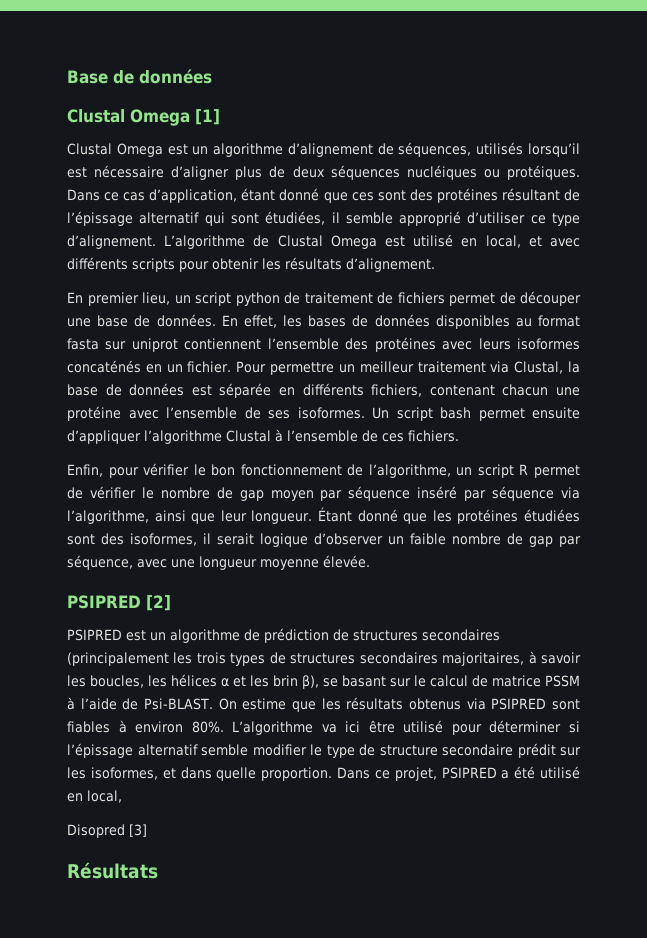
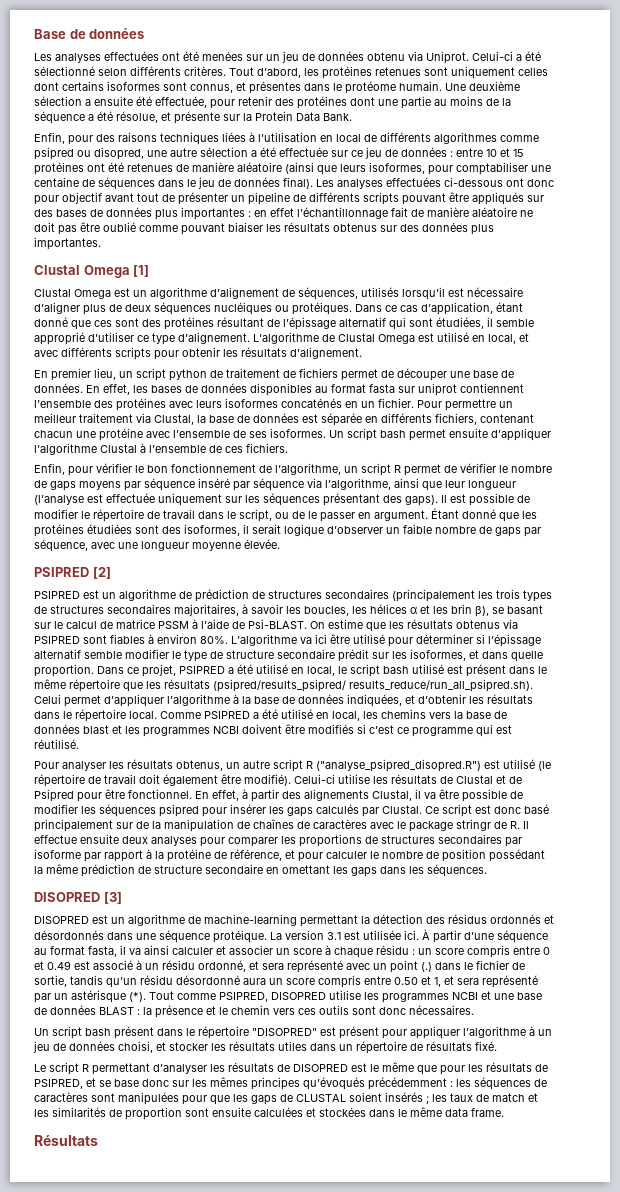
(212, 76) none -> [34,51,541,64] [34,66,548,79] [34,81,520,94] [34,96,511,109] [34,111,352,124] [34,132,539,145] [34,147,524,160] [34,162,551,175] [34,177,554,190] [34,192,544,205] [34,207,533,220] [34,222,494,235] [34,237,101,250] // Les analyses effectuées ont été menées sur un jeu de données obtenu via Uniprot. Celui-ci a été sélectionné selon différents critères. Tout d’abord, les protéines retenues sont uniquement celles dont certains isoformes sont connus, et présentes dans le protéome humain. Une deuxième sélection a ensuite été effectuée, pour retenir des protéines dont une partie au moins de la séquence a été résolue, et présente sur la Protein Data Bank. // Enfin, pour des raisons techniques liées à l’utilisation en local de différents algorithmes comme psipred ou disopred, une autre sélection a été effectuée sur ce jeu de données : entre 10 et 15 protéines ont été retenues de manière aléatoire (ainsi que leurs isoformes, pour comptabiliser une centaine de séquences dans le jeu de données final). Les analyses effectuées ci-dessous ont donc pour objectif avant tout de présenter un pipeline de différents scripts pouvant être appliqués sur des bases de données plus importantes : en effet l’échantillonnage fait de manière aléatoire ne doit pas être oublié comme pouvant biaiser les résultats obtenus sur des données plus importantes.
[239,490,314,501] gap moyen -> [50,481,121,491] gaps moyens
[251,510,313,524] longueur. -> [468,480,516,490] [34,493,530,506] [34,509,428,522] longueur (l’analyse est effectuée uniquement sur les séquences présentant des gaps). Il est possible de modifier le répertoire de travail dans le script, ou de le passer en argument.
[529,536,553,547] gap -> [495,527,521,537] gaps
[67,824,147,838] // Disopred [3] -> [338,664,547,677] [34,679,533,692] [34,694,533,707] [34,709,507,722] [34,724,512,737] [34,739,79,749] [34,759,551,772] [34,774,522,787] [34,789,523,802] [34,804,549,817] [34,819,529,832] [34,834,522,847] [34,849,545,862] [34,864,487,877] [34,892,122,904] [34,914,554,927] [34,929,548,943] [34,945,550,958] [34,960,525,973] [34,975,538,988] [34,990,542,1003] [34,1005,474,1018] [34,1026,552,1039] [33,1041,497,1054] [34,1062,548,1075] [34,1077,547,1090] [34,1092,538,1105] [34,1107,504,1120] le script bash utilisé est présent dans le même répertoire que les résultats (psipred/results_psipred/ results_reduce/run_all_psipred.sh). Celui permet d’appliquer l’algorithme à la base de données indiquées, et d’obtenir les résultats dans le répertoire local. Comme PSIPRED a été utilisé en local, les chemins vers la base de données blast et les programmes NCBI doivent être modifiés si c’est ce programme qui est réutilisé. // Pour analyser les résultats obtenus, un autre script R ("analyse_psipred_disopred.R") est utilisé (le répertoire de travail doit également être modifié). Celui-ci utilise les résultats de Clustal et de Psipred pour être fonctionnel. En effet, à partir des alignements Clustal, il va être possible de modifier les séquences psipred pour insérer les gaps calculés par Clustal. Ce script est donc basé principalement sur de la manipulation de chaînes de caractères avec le package stringr de R. Il effectue ensuite deux analyses pour comparer les proportions de structures secondaires par isoforme par rapport à la protéine de référence, et pour calculer le nombre de position possédant la même prédiction de structure secondaire en omettant les gaps dans les séquences. // DISOPRED [3] // DISOPRED est un algorithme de machine-learning permettant la détection des résidus ordonnés et désordonnés dans une séquence protéique. La version 3.1 est utilisée ici. À partir d’une séquence au format fasta, il va ainsi calculer et associer un score à chaque résidu : un score compris entre 0 et 0.49 est associé à un résidu ordonné, et sera représenté avec un point (.) dans le fichier de sortie, tandis qu’un résidu désordonné aura un score compris entre 0.50 et 1, et sera représenté par un astérisque (*). Tout comme PSIPRED, DISOPRED utilise les programmes NCBI et une base de données BLAST : la présence et le chemin vers ces outils sont donc nécessaires. // Un script bash présent dans le répertoire "DISOPRED" est présent pour appliquer l’algorithme à un jeu de données choisi, et stocker les résultats utiles dans un répertoire de résultats fixé. // Le script R permettant d’analyser les résultats de DISOPRED est le même que pour les résultats de PSIPRED, et se base donc sur les mêmes principes qu’évoqués précédemment : les séquences de caractères sont manipulées pour que les gaps de CLUSTAL soient insérés ; les taux de match et les similarités de proportion sont ensuite calculées et stockées dans le même data frame.

